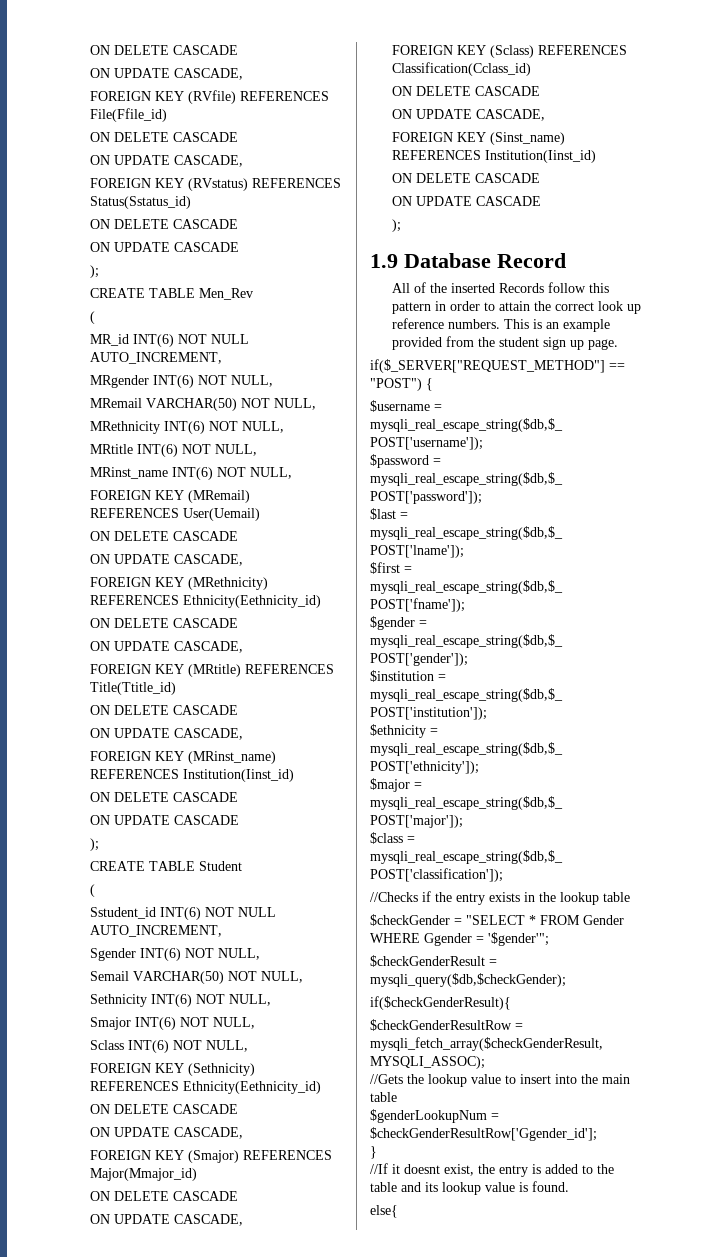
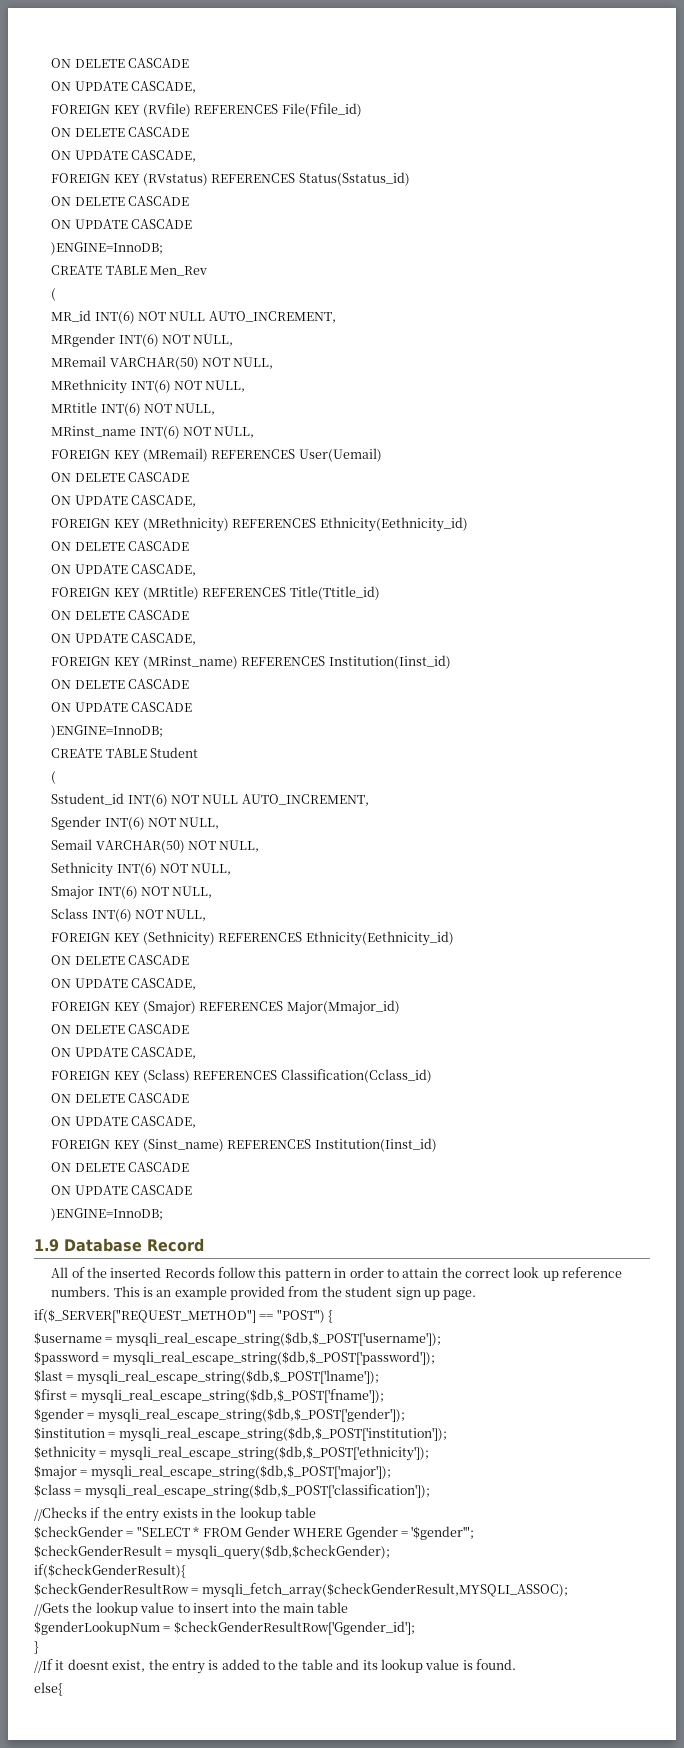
[89,265,99,278] ); -> [51,242,164,255] )ENGINE=InnoDB;
[89,838,99,851] ); -> [51,725,164,738] )ENGINE=InnoDB;
[391,219,401,232] ); -> [51,1208,164,1221] )ENGINE=InnoDB;

